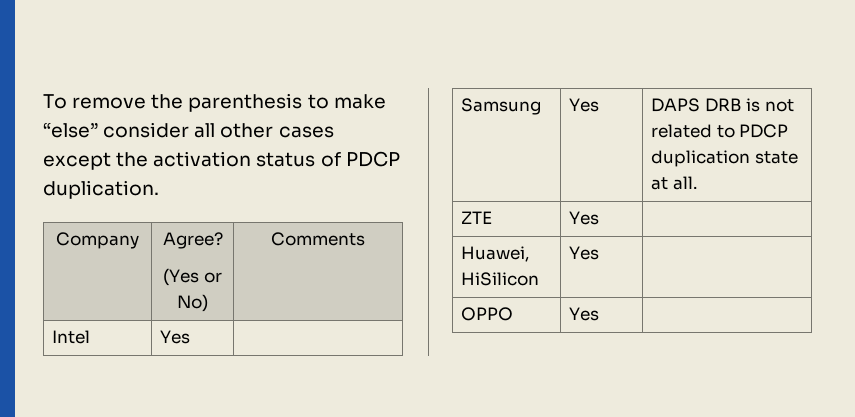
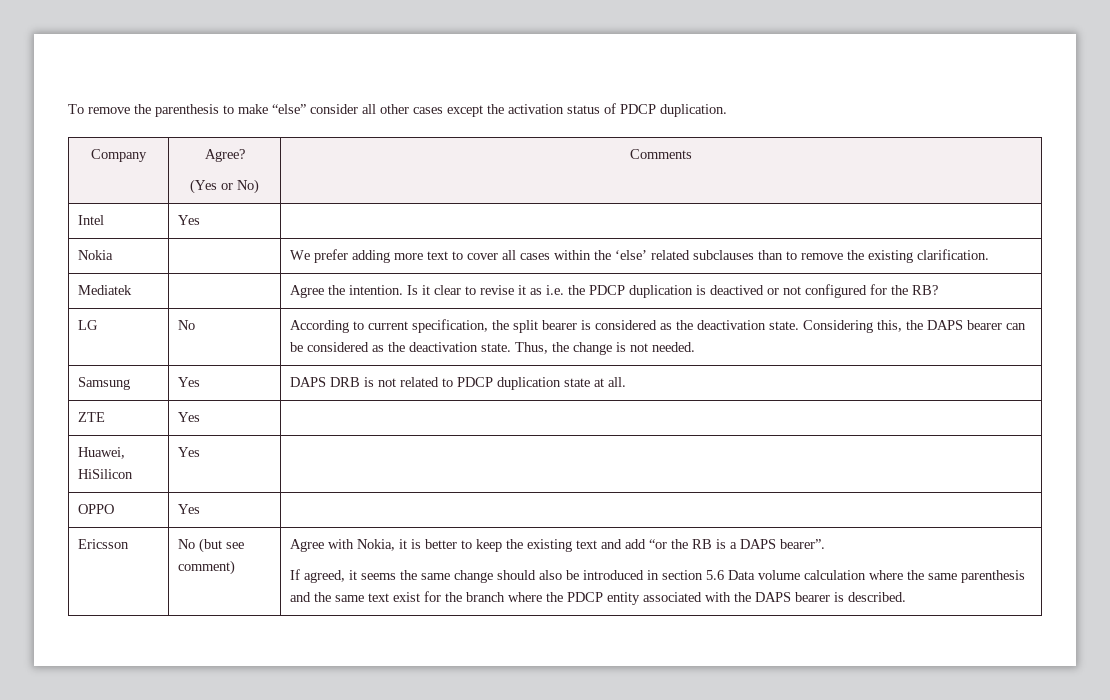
(190, 337) none -> [78,250,114,260] [290,249,990,263] [78,285,133,295] [290,284,939,298] [78,320,99,330] [178,320,196,330] [290,319,1027,333] [290,342,696,355] // Nokia | | We prefer adding more text to cover all cases within the ‘else’ related subclauses than to remove the existing clarification. // Mediatek | | Agree the intention. Is it clear to revise it as i.e. the PDCP duplication is deactived or not configured for the RB? // LG | No | According to current specification, the split bearer is considered as the deactivation state. Considering this, the DAPS bearer can be considered as the deactivation state. Thus, the change is not needed.
(599, 314) none -> [78,539,130,549] [178,538,245,553] [178,560,236,575] [290,539,826,552] [290,569,1026,583] [290,591,907,605] // Ericsson | No (but see comment) | Agree with Nokia, it is better to keep the existing text and add “or the RB is a DAPS bearer”. // If agreed, it seems the same change should also be introduced in section 5.6 Data volume calculation where the same parenthesis and the same text exist for the branch where the PDCP entity associated with the DAPS bearer is described.

